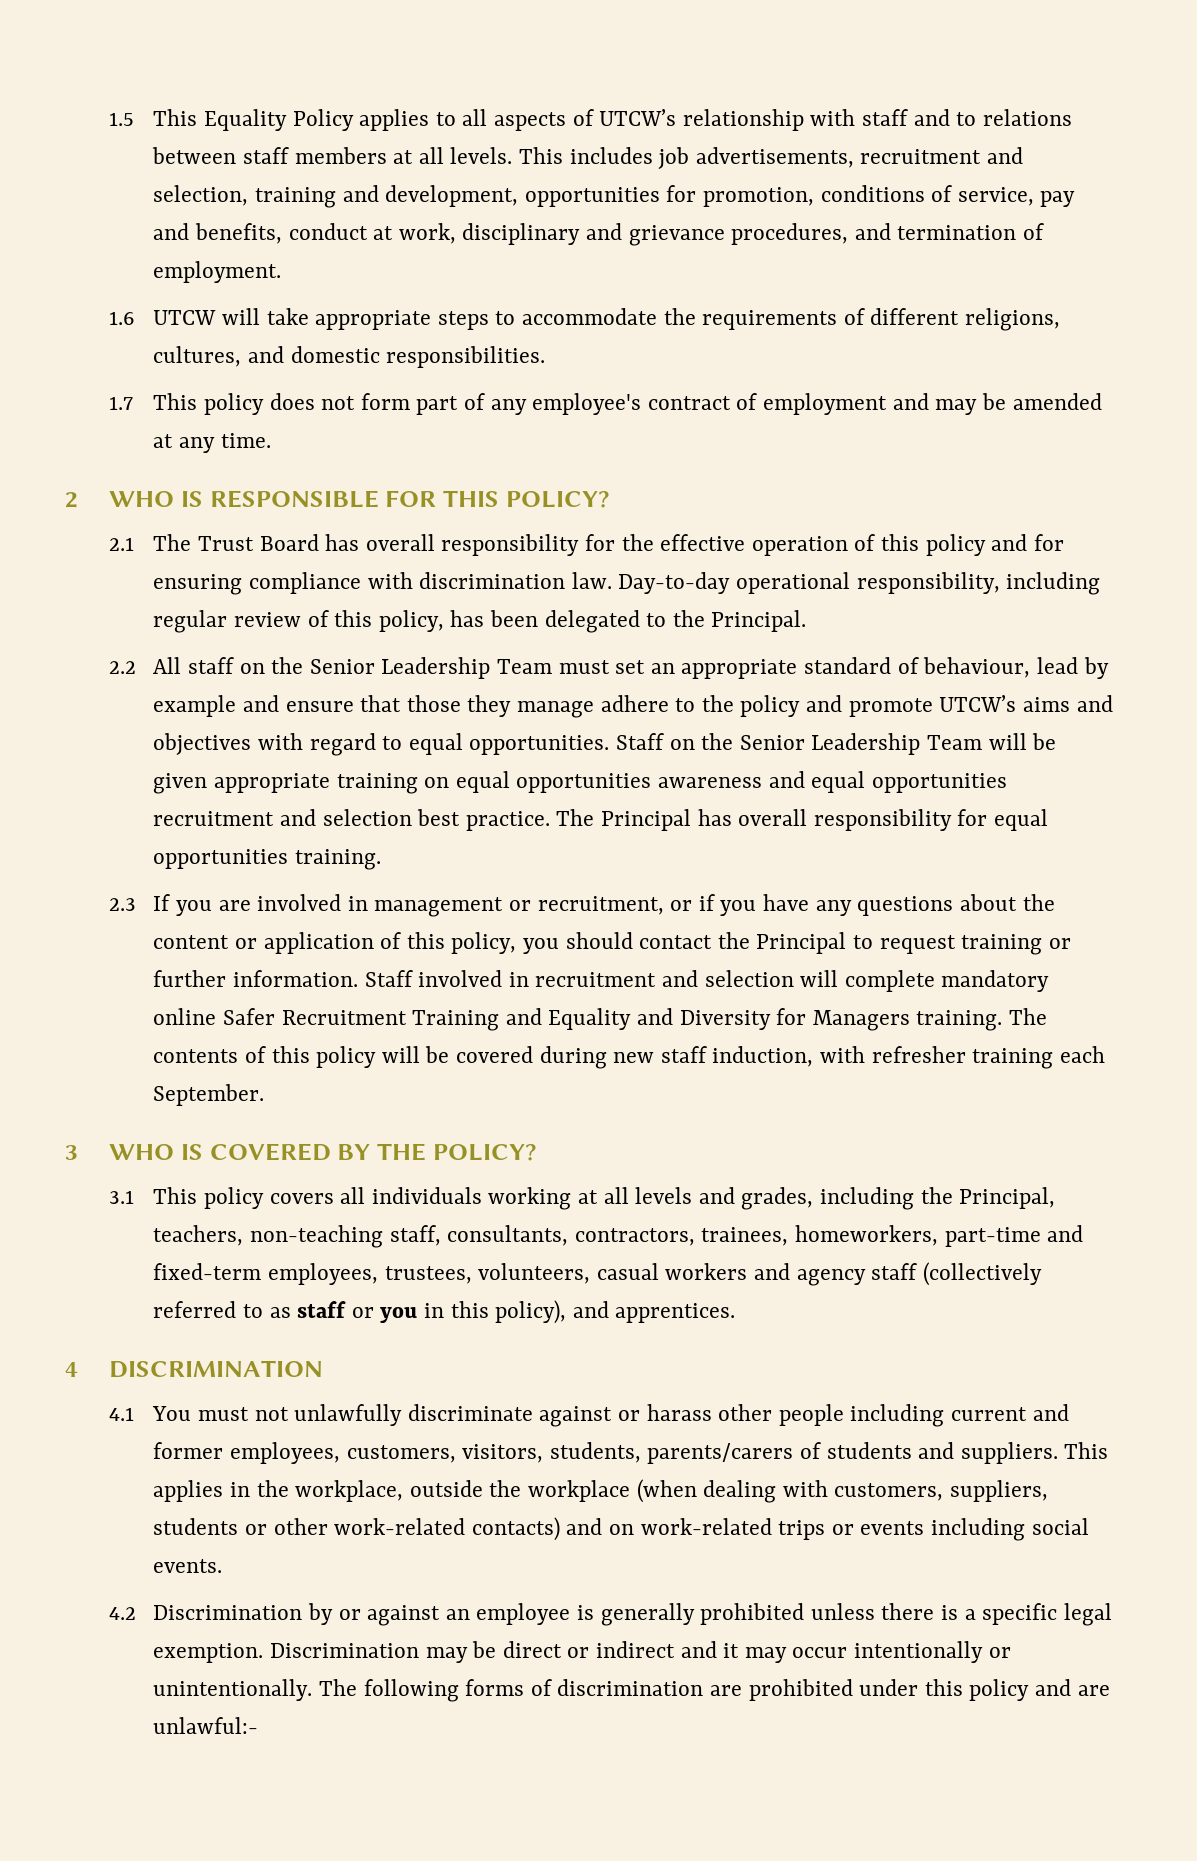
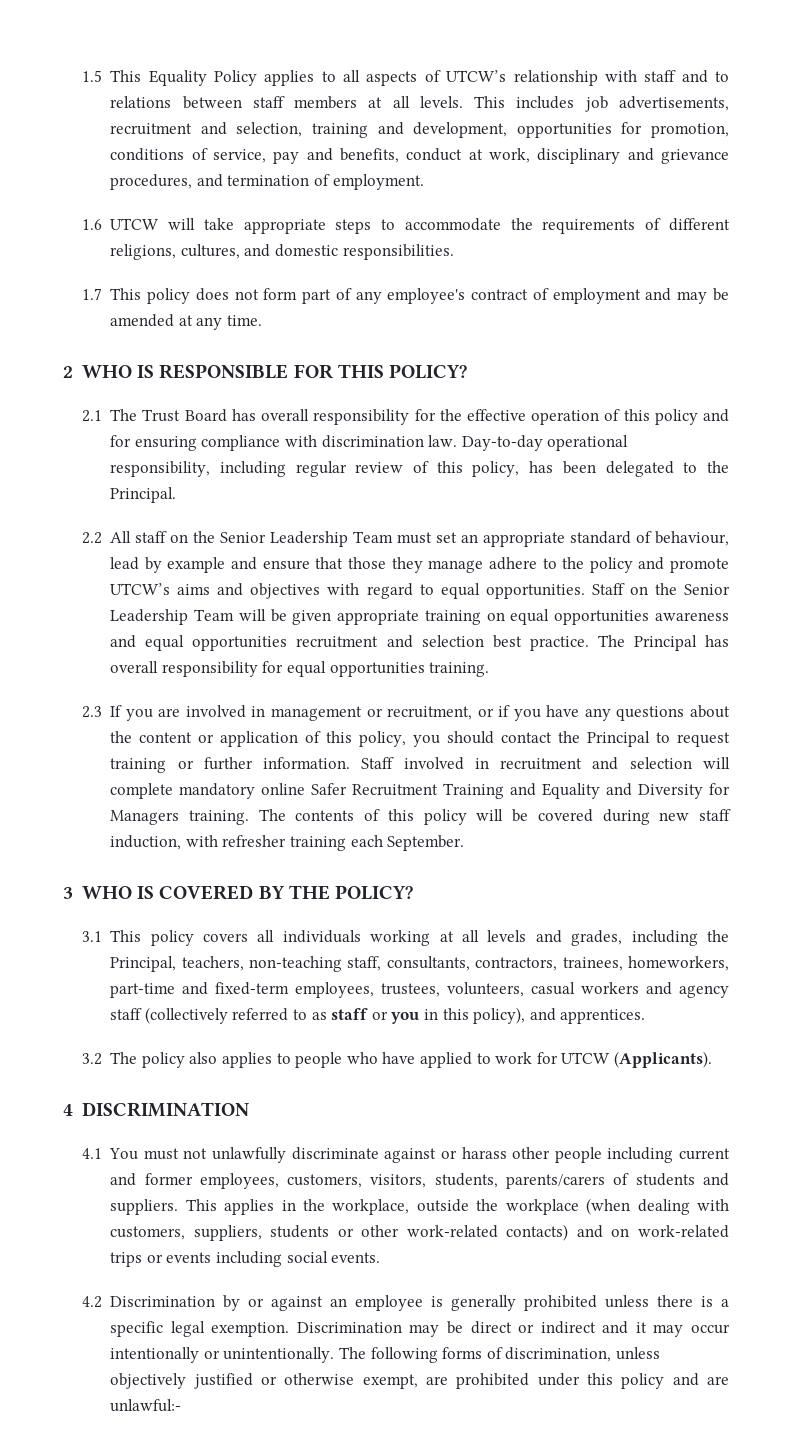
(736, 1313) none -> [81,1051,712,1068] // 3.2 The policy also applies to people who have applied to work for UTCW (Applicants).
[557,1679,704,1696] discrimination -> [505,1347,660,1362] [110,1373,418,1389] discrimination, unless objectively justified or otherwise exempt,

